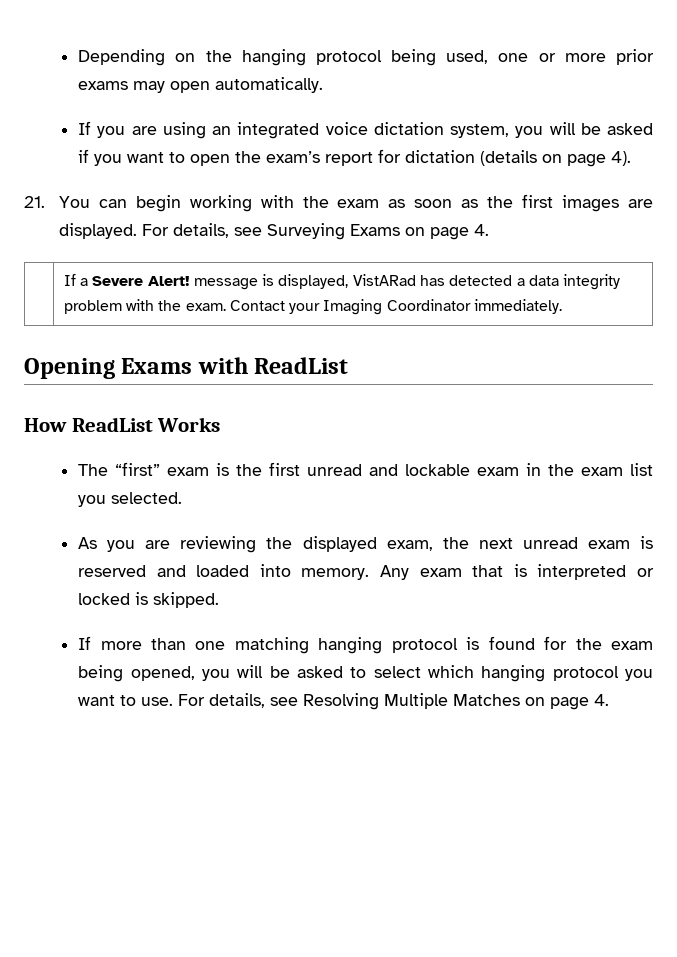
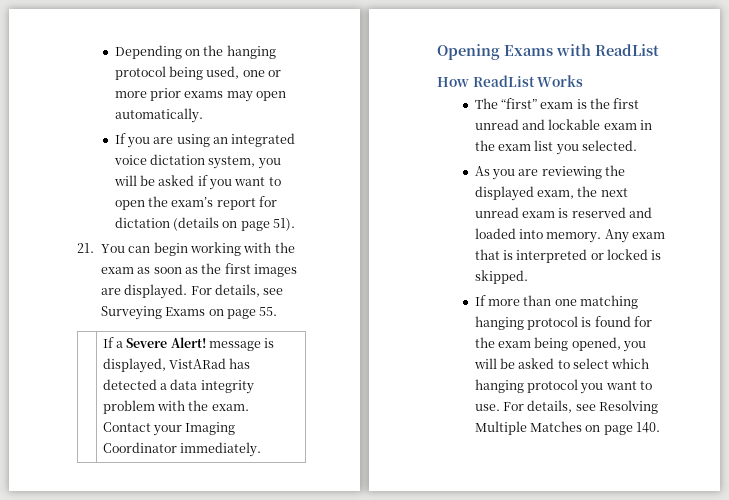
[611,151,632,166] 4). -> [273,218,296,231] 51).
[473,224,489,236] 4. -> [259,307,278,316] 55.
[594,694,610,706] 4. -> [636,422,661,433] 140.

